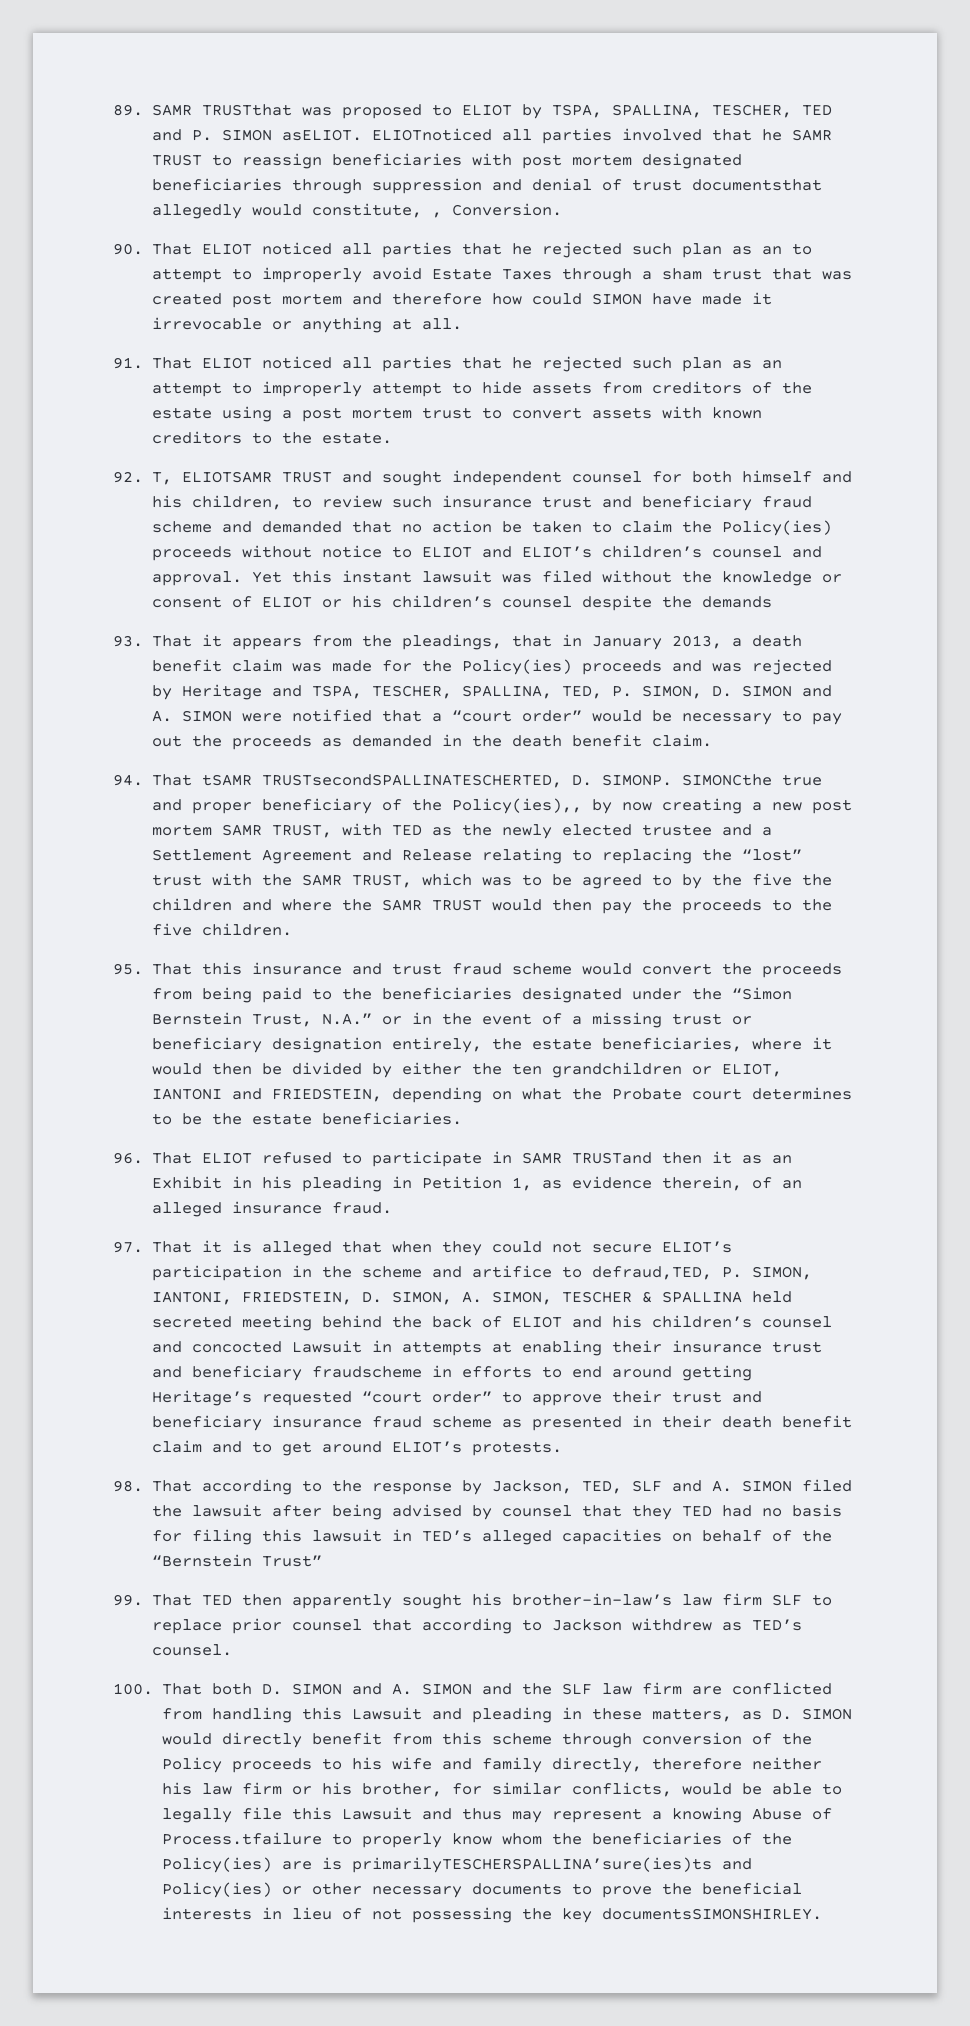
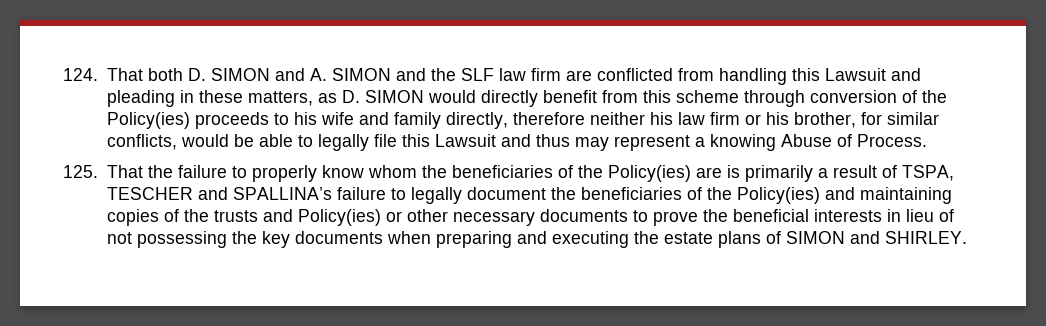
[113,104,832,119] [151,128,832,144] [151,153,742,169] [151,178,822,194] [151,203,562,219] [113,242,812,258] [151,267,852,283] [151,292,772,308] [151,317,462,333] [113,356,782,372] [151,381,812,397] [151,406,762,422] [151,431,392,444] [113,470,852,486] [151,495,812,511] [151,520,832,536] [151,545,822,561] [151,570,842,586] [151,595,772,611] [113,634,802,650] [151,659,832,675] [151,684,832,700] [151,709,842,725] [151,734,712,750] [113,774,822,788] [151,798,852,814] [151,823,772,839] [151,848,802,864] [151,873,832,889] [151,898,832,914] [151,923,292,936] [113,962,842,978] [151,987,792,1003] [151,1012,752,1028] [151,1037,832,1053] [151,1062,782,1078] [151,1087,852,1103] [151,1112,462,1125] [113,1151,792,1167] [151,1176,802,1192] [151,1201,392,1217] [113,1240,732,1256] [151,1265,812,1281] [151,1291,792,1305] [151,1315,832,1331] [151,1340,822,1356] [151,1365,752,1381] [151,1390,762,1406] [151,1415,852,1431] [151,1440,562,1456] [113,1479,852,1495] [151,1504,842,1520] [151,1529,832,1545] [151,1554,322,1567] [113,1593,832,1609] [151,1618,802,1634] [151,1644,232,1656] [113,1683,153,1695] 89. SAMR TRUSTthat was proposed to ELIOT by TSPA, SPALLINA, TESCHER, TED and P. SIMON asELIOT. ELIOTnoticed all parties involved that he SAMR TRUST to reassign beneficiaries with post mortem designated beneficiaries through suppression and denial of trust documentsthat allegedly would constitute, , Conversion. // 90. That ELIOT noticed all parties that he rejected such plan as an to attempt to improperly avoid Estate Taxes through a sham trust that was created post mortem and therefore how could SIMON have made it irrevocable or anything at all. // 91. That ELIOT noticed all parties that he rejected such plan as an attempt to improperly attempt to hide assets from creditors of the estate using a post mortem trust to convert assets with known creditors to the estate. // 92. T, ELIOTSAMR TRUST and sought independent counsel for both himself and his children, to review such insurance trust and beneficiary fraud scheme and demanded that no action be taken to claim the Policy(ies) proceeds without notice to ELIOT and ELIOT’s children’s counsel and approval. Yet this instant lawsuit was filed without the knowledge or consent of ELIOT or his children’s counsel despite the demands // 93. That it appears from the pleadings, that in January 2013, a death benefit claim was made for the Policy(ies) proceeds and was rejected by Heritage and TSPA, TESCHER, SPALLINA, TED, P. SIMON, D. SIMON and A. SIMON were notified that a “court order” would be necessary to pay out the proceeds as demanded in the death benefit claim. // 94. That tSAMR TRUSTsecondSPALLINATESCHERTED, D. SIMONP. SIMONCthe true and proper beneficiary of the Policy(ies),, by now creating a new post mortem SAMR TRUST, with TED as the newly elected trustee and a Settlement Agreement and Release relating to replacing the “lost” trust with the SAMR TRUST, which was to be agreed to by the five the children and where the SAMR TRUST would then pay the proceeds to the five children. // 95. That this insurance and trust fraud scheme would convert the proceeds from being paid to the beneficiaries designated under the “Simon Bernstein Trust, N.A.” or in the event of a missing trust or beneficiary designation entirely, the estate beneficiaries, where it would then be divided by either the ten grandchildren or ELIOT, IANTONI and FRIEDSTEIN, depending on what the Probate court determines to be the estate beneficiaries. // 96. That ELIOT refused to participate in SAMR TRUSTand then it as an Exhibit in his pleading in Petition 1, as evidence therein, of an alleged insurance fraud. // 97. That it is alleged that when they could not secure ELIOT’s participation in the scheme and artifice to defraud,TED, P. SIMON, IANTONI, FRIEDSTEIN, D. SIMON, A. SIMON, TESCHER & SPALLINA held secreted meeting behind the back of ELIOT and his children’s counsel and concocted Lawsuit in attempts at enabling their insurance trust and beneficiary fraudscheme in efforts to end around getting Heritage’s requested “court order” to approve their trust and beneficiary insurance fraud scheme as presented in their death benefit claim and to get around ELIOT’s protests. // 98. That according to the response by Jackson, TED, SLF and A. SIMON filed the lawsuit after being advised by counsel that they TED had no basis for filing this lawsuit in TED’s alleged capacities on behalf of the “Bernstein Trust” // 99. That TED then apparently sought his brother-in-law’s law firm SLF to replace prior counsel that according to Jackson withdrew as TED’s counsel. // 100. -> [63,68,98,81] 124.
[161,1757,222,1773] Policy -> [106,112,190,129] Policy(ies)
[161,1832,322,1845] Process.tfailure -> [856,134,927,147] [63,165,227,178] Process. // 125. That the failure
[351,1857,712,1873] primarilyTESCHERSPALLINA’sure(ies)ts -> [744,165,954,182] [106,187,952,204] [106,209,258,226] primarily a result of TSPA, TESCHER and SPALLINA’s failure to legally document the beneficiaries of the Policy(ies) and maintaining copies of the trusts
[601,1908,822,1920] documentsSIMONSHIRLEY. -> [294,231,967,248] documents when preparing and executing the estate plans of SIMON and SHIRLEY.

